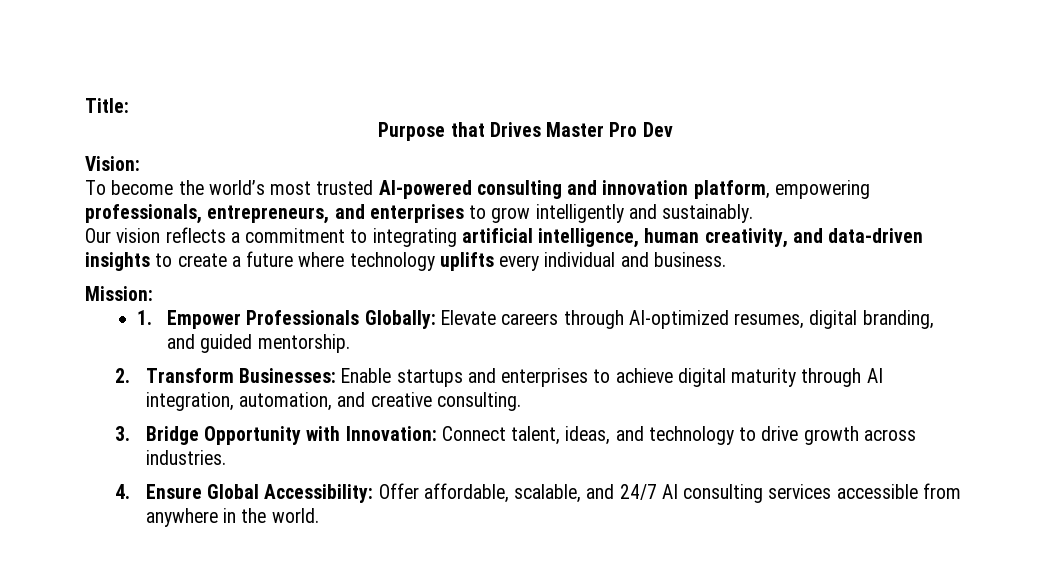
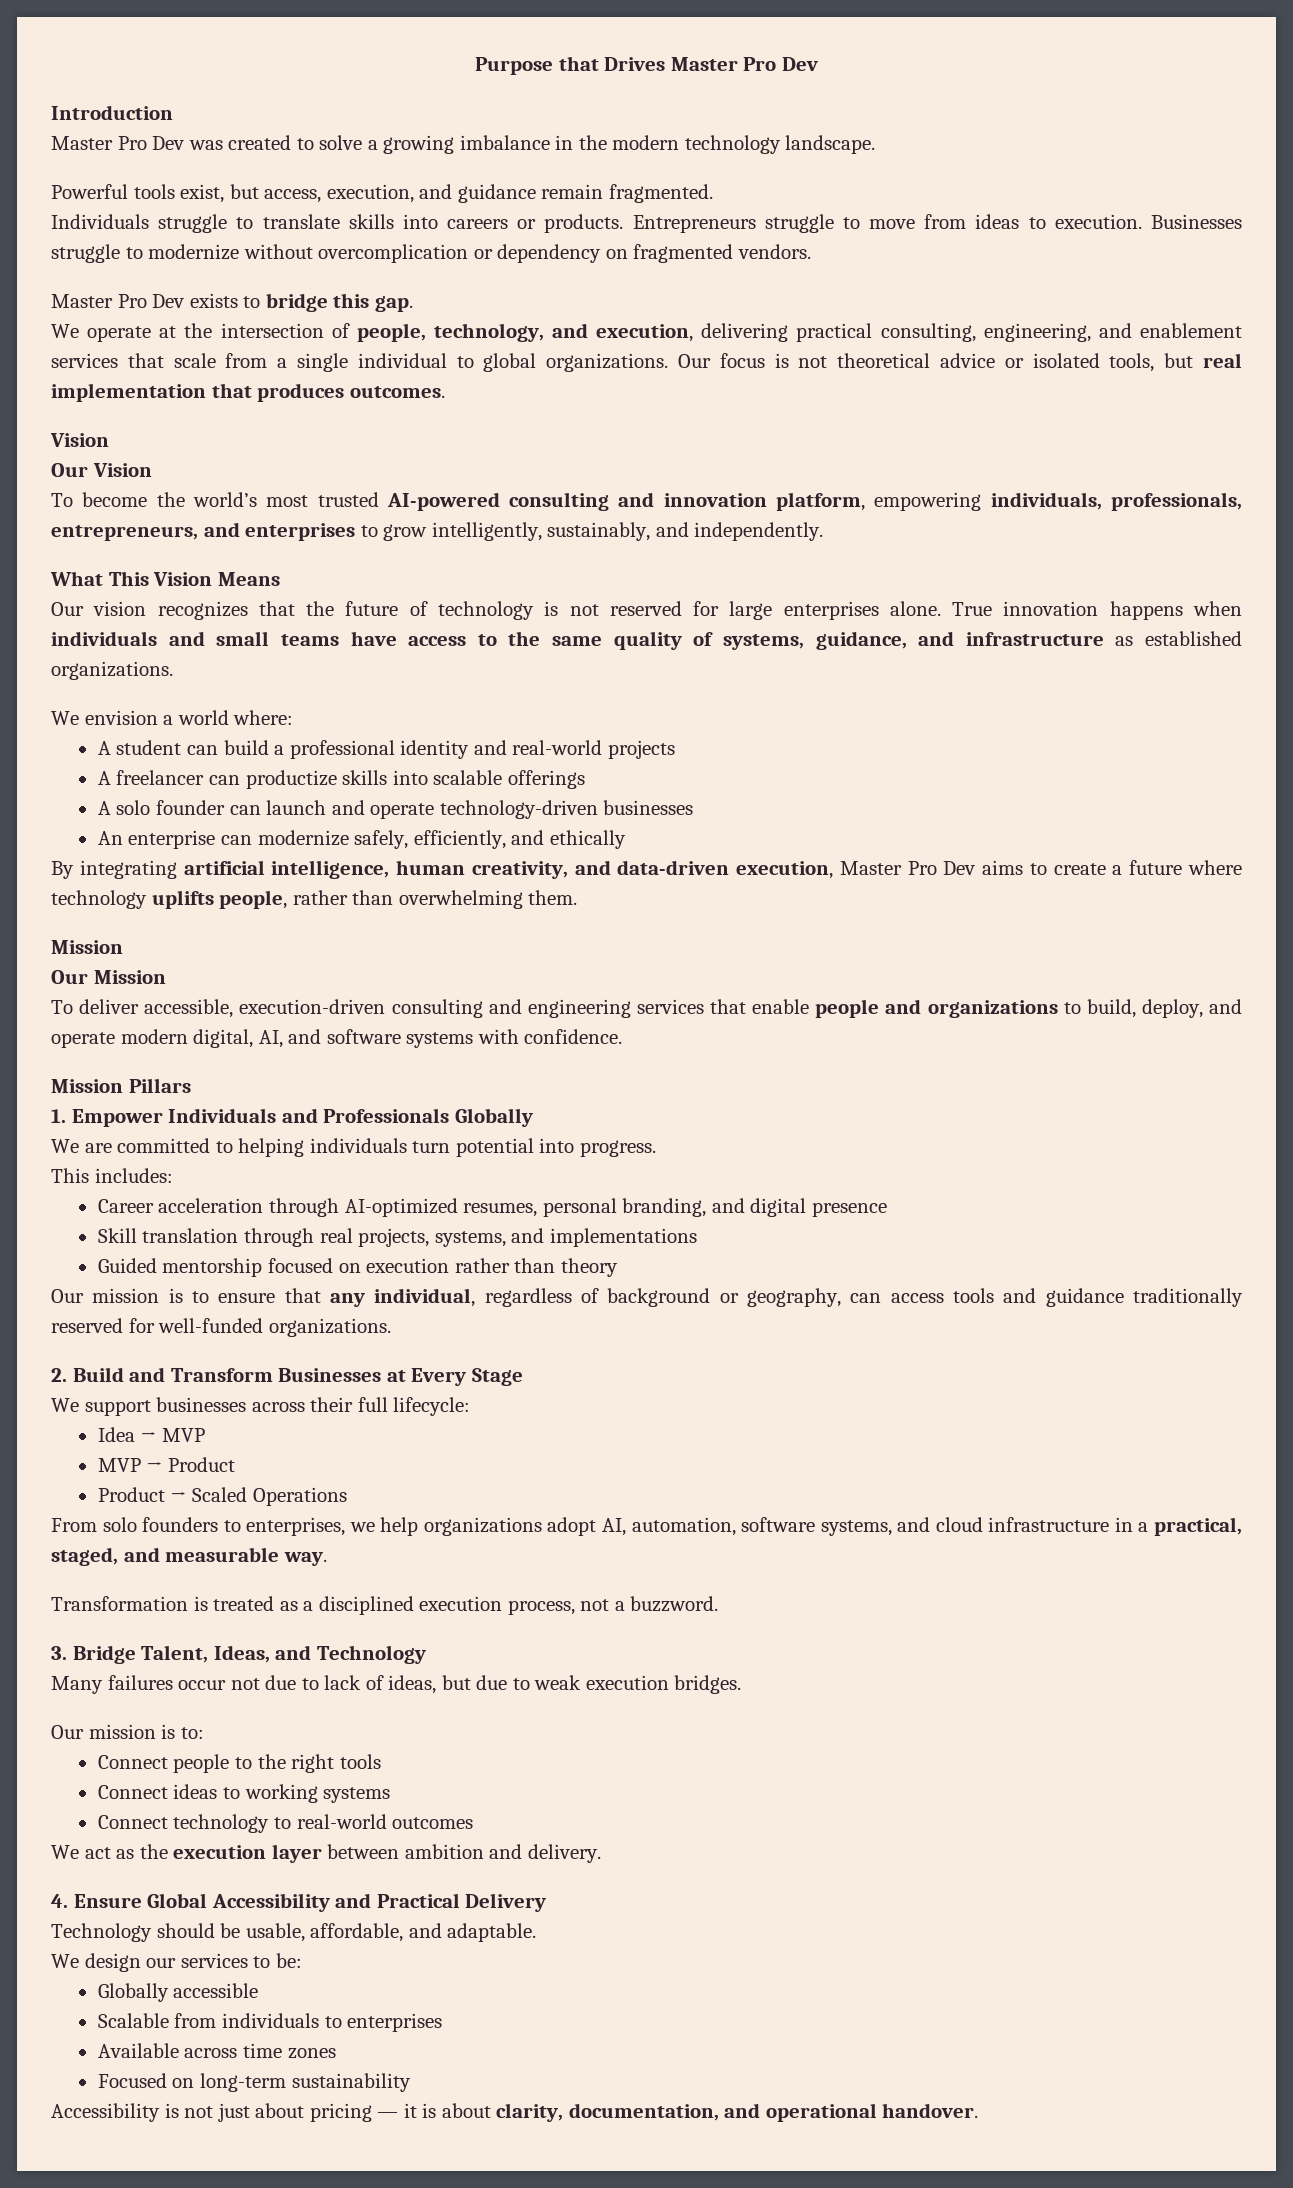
[85,98,129,113] Title: // -> (475, 66) none
[85,156,140,171] Vision: -> [51,105,173,120] [51,135,876,154] [51,184,713,203] [51,214,1242,233] [51,244,811,263] [51,293,413,312] [51,323,1243,342] [51,353,1242,372] [51,383,445,402] [50,433,109,447] [51,463,152,477] Introduction // Master Pro Dev was created to solve a growing imbalance in the modern technology landscape. // Powerful tools exist, but access, execution, and guidance remain fragmented. // Individuals struggle to translate skills into careers or products. Entrepreneurs struggle to move from ideas to execution. Businesses struggle to modernize without overcomplication or dependency on fragmented vendors. // Master Pro Dev exists to bridge this gap. // We operate at the intersection of people, technology, and execution, delivering practical consulting, engineering, and enablement services that scale from a single individual to global organizations. Our focus is not theoretical advice or isolated tools, but real implementation that produces outcomes. // Vision // Our Vision
(870, 189) none -> [990,492,1102,510] individuals,
[535,204,754,223] [85,227,368,243] intelligently and sustainably. // Our vision reflects a commitment to -> [431,522,824,541] [50,571,280,586] [51,601,1243,620] [51,631,1242,650] [51,661,173,680] [51,710,294,725] [97,740,675,759] [97,770,585,789] [97,800,694,819] [97,830,626,849] [51,861,74,879] intelligently, sustainably, and independently. // What This Vision Means // Our vision recognizes that the future of technology is not reserved for large enterprises alone. True innovation happens when individuals and small teams have access to the same quality of systems, guidance, and infrastructure as established organizations. // We envision a world where: // A student can build a professional identity and real-world projects // A freelancer can productize skills into scalable offerings // A solo founder can launch and operate technology-driven businesses // An enterprise can modernize safely, efficiently, and ethically // By
[85,252,150,271] insights -> [736,860,1024,879] execution, Master Pro Dev aims
[499,252,726,271] [85,286,153,301] [136,310,559,329] every individual and business. // Mission: // 1. Empower Professionals Globally: Elevate careers -> [219,890,578,909] [51,940,123,954] [51,970,166,984] [51,999,1242,1018] [51,1029,623,1048] [51,1078,191,1093] [51,1108,533,1127] [51,1138,656,1157] [51,1168,173,1183] [97,1198,264,1213] people, rather than overwhelming them. // Mission // Our Mission // To deliver accessible, execution-driven consulting and engineering services that enable people and organizations to build, deploy, and operate modern digital, AI, and software systems with confidence. // Mission Pillars // 1. Empower Individuals and Professionals Globally // We are committed to helping individuals turn potential into progress. // This includes: // Career acceleration
[809,310,858,329] digital -> [542,1198,617,1217] personal
[200,334,350,353] [115,368,883,387] [145,392,521,411] [115,426,916,445] [145,450,226,465] [115,483,961,503] [145,508,319,527] guided mentorship. // 2. Transform Businesses: Enable startups and enterprises to achieve digital maturity through AI integration, automation, and creative consulting. // 3. Bridge Opportunity with Innovation: Connect talent, ideas, and technology to drive growth across industries. // 4. Ensure Global Accessibility: Offer affordable, scalable, and 24/7 AI consulting services accessible from anywhere in the world. -> [750,1198,887,1217] [97,1228,697,1247] [97,1258,618,1277] [51,1288,1244,1307] [51,1318,391,1337] [51,1367,523,1386] [51,1397,471,1416] [97,1427,205,1442] [97,1457,235,1472] [97,1487,347,1506] [51,1517,1243,1536] [51,1547,327,1566] [51,1596,719,1615] [51,1645,426,1664] [51,1675,742,1694] [51,1724,204,1739] [97,1754,381,1773] [97,1784,391,1803] [97,1814,474,1833] [51,1844,601,1863] [51,1893,547,1912] [51,1923,537,1942] [51,1953,302,1972] [97,1983,259,2002] [97,2013,443,2032] [97,2043,336,2059] [97,2073,411,2092] [51,2103,979,2122] digital presence // Skill translation through real projects, systems, and implementations // Guided mentorship focused on execution rather than theory // Our mission is to ensure that any individual, regardless of background or geography, can access tools and guidance traditionally reserved for well-funded organizations. // 2. Build and Transform Businesses at Every Stage // We support businesses across their full lifecycle: // Idea → MVP // MVP → Product // Product → Scaled Operations // From solo founders to enterprises, we help organizations adopt AI, automation, software systems, and cloud infrastructure in a practical, staged, and measurable way. // Transformation is treated as a disciplined execution process, not a buzzword. // 3. Bridge Talent, Ideas, and Technology // Many failures occur not due to lack of ideas, but due to weak execution bridges. // Our mission is to: // Connect people to the right tools // Connect ideas to working systems // Connect technology to real-world outcomes // We act as the execution layer between ambition and delivery. // 4. Ensure Global Accessibility and Practical Delivery // Technology should be usable, affordable, and adaptable. // We design our services to be: // Globally accessible // Scalable from individuals to enterprises // Available across time zones // Focused on long-term sustainability // Accessibility is not just about pricing — it is about clarity, documentation, and operational handover.

